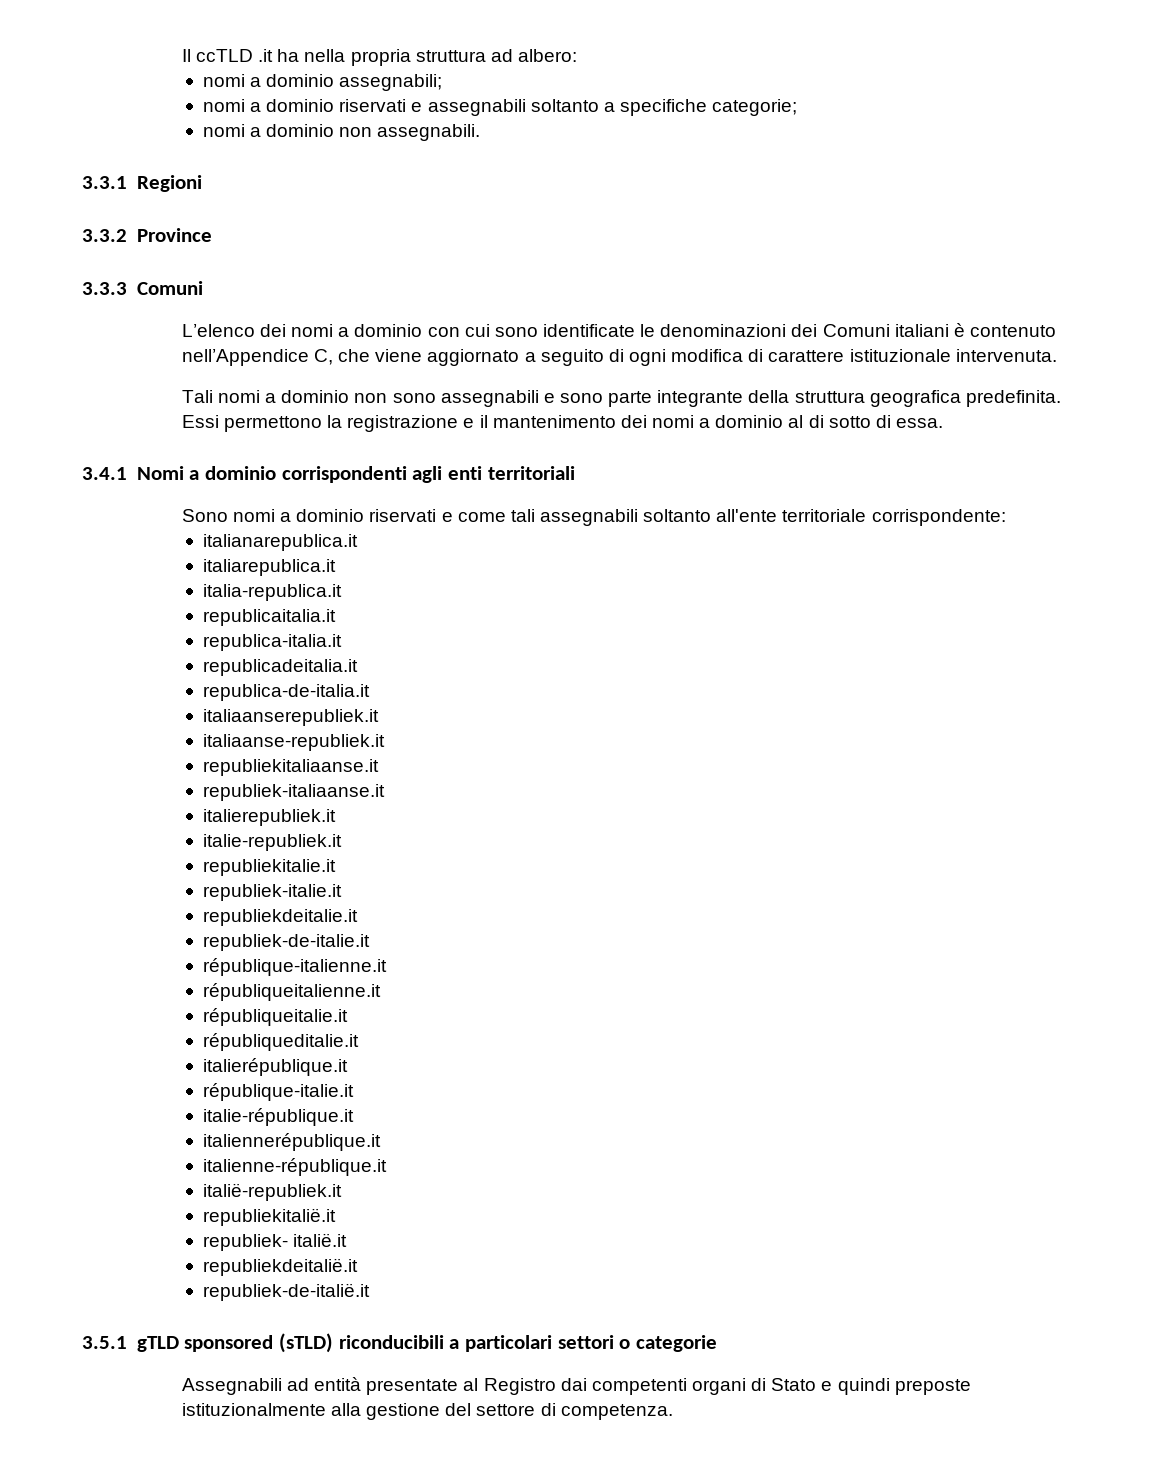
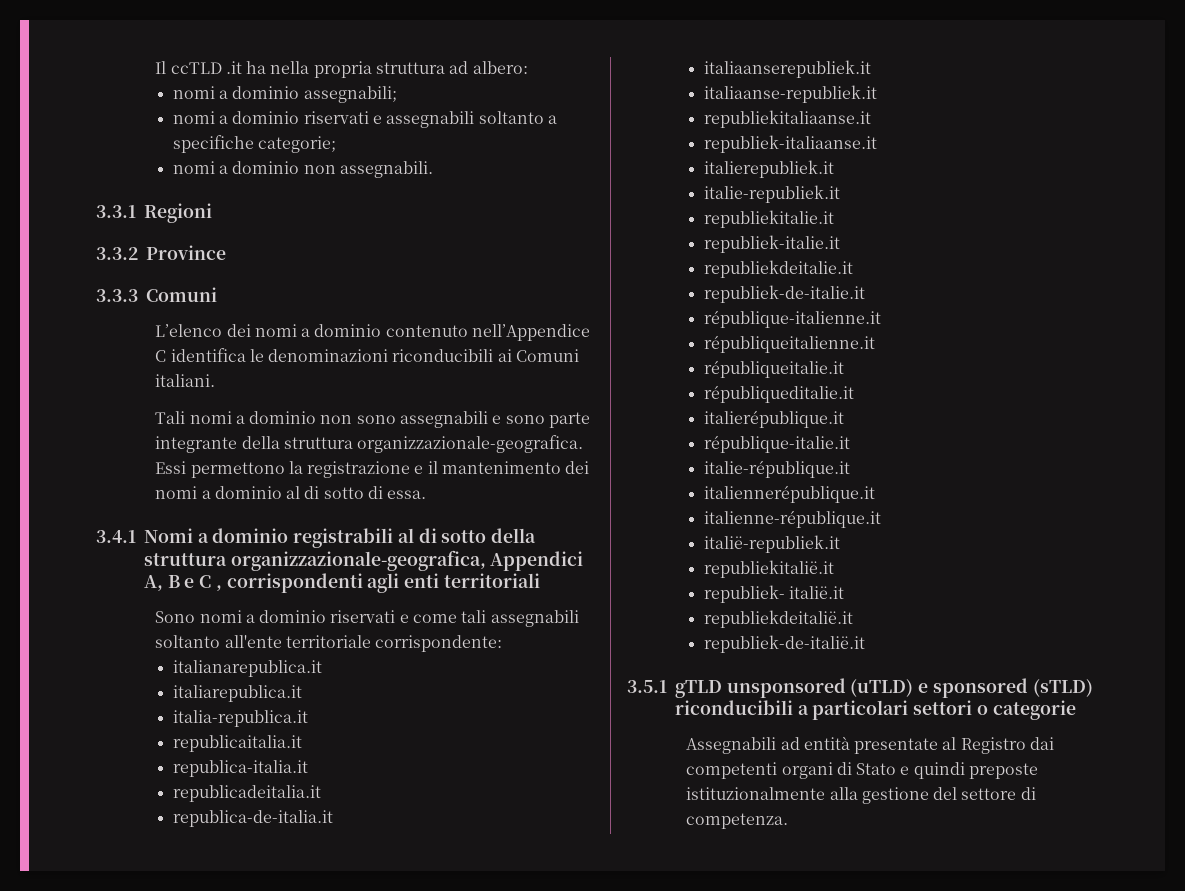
[427,323,1056,337] [181,349,1057,366] con cui sono identificate le denominazioni dei Comuni italiani è contenuto nell’Appendice C, che viene aggiornato a seguito di ogni modifica di carattere istituzionale intervenuta. -> [385,324,591,341] [155,348,580,362] [155,374,216,387] contenuto nell’Appendice C identifica le denominazioni riconducibili ai Comuni italiani.
[869,390,1061,407] geografica predefinita. -> [357,435,584,453] organizzazionale-geografica.
(276, 473) none -> [293,528,537,548] [144,550,584,571] [144,575,222,591] registrabili al di sotto della struttura organizzazionale-geografica, Appendici A, B e C ,
(179, 1344) none -> [726,678,929,698] unsponsored (uTLD) e

